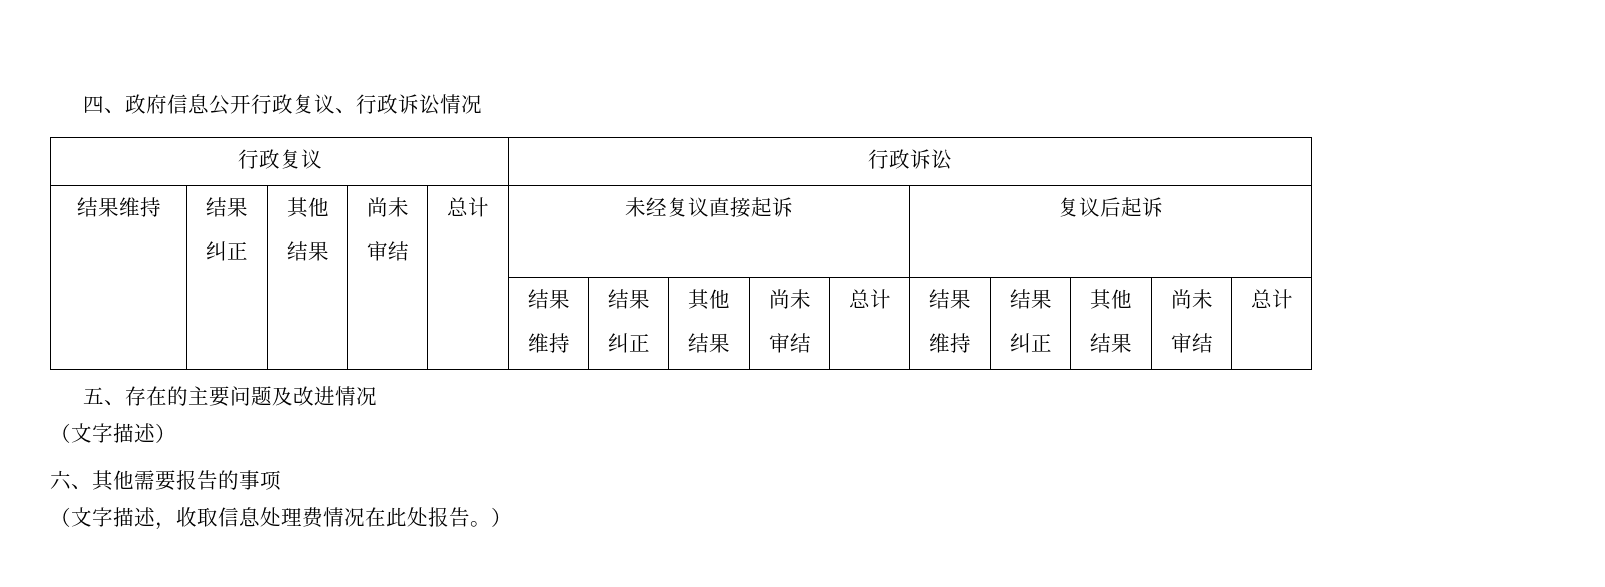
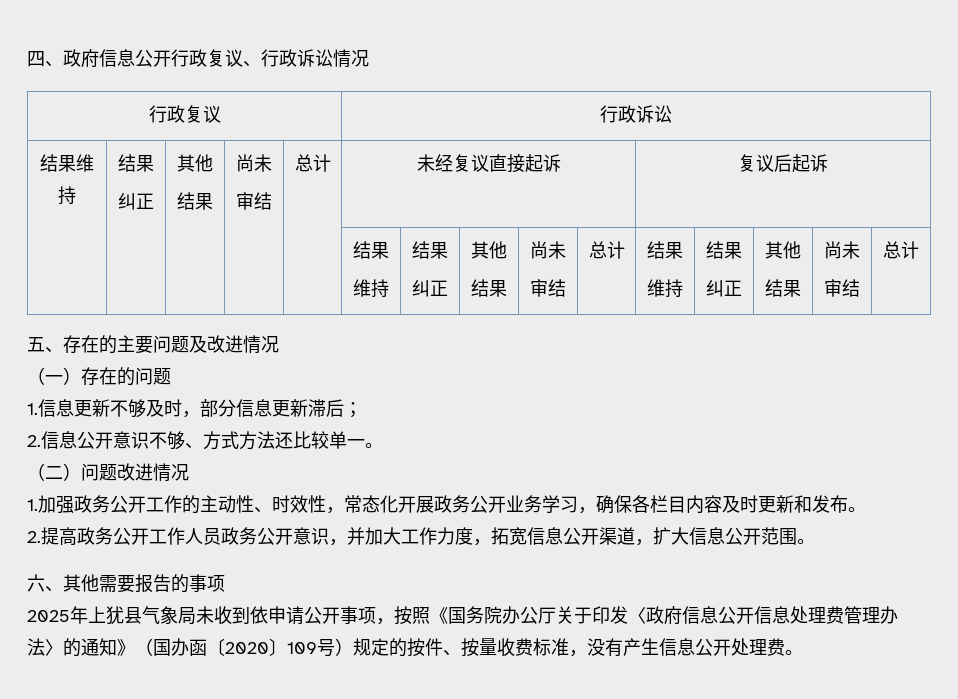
[71,423,176,443] 文字描述） -> [45,367,171,386] [27,399,362,418] [27,431,383,450] [27,463,189,482] [27,495,866,514] [27,527,815,546] 一）存在的问题 // 1.信息更新不够及时，部分信息更新滞后； // 2.信息公开意识不够、方式方法还比较单一。 // （二）问题改进情况 // 1.加强政务公开工作的主动性、时效性，常态化开展政务公开业务学习，确保各栏目内容及时更新和发布。 // 2.提高政务公开工作人员政务公开意识，并加大工作力度，拓宽信息公开渠道，扩大信息公开范围。
[50,507,512,530] （文字描述，收取信息处理费情况在此处报告。） -> [27,606,898,625] [27,638,803,657] 2025年上犹县气象局未收到依申请公开事项，按照《国务院办公厅关于印发〈政府信息公开信息处理费管理办法〉的通知》（国办函〔2020〕109号）规定的按件、按量收费标准，没有产生信息公开处理费。

